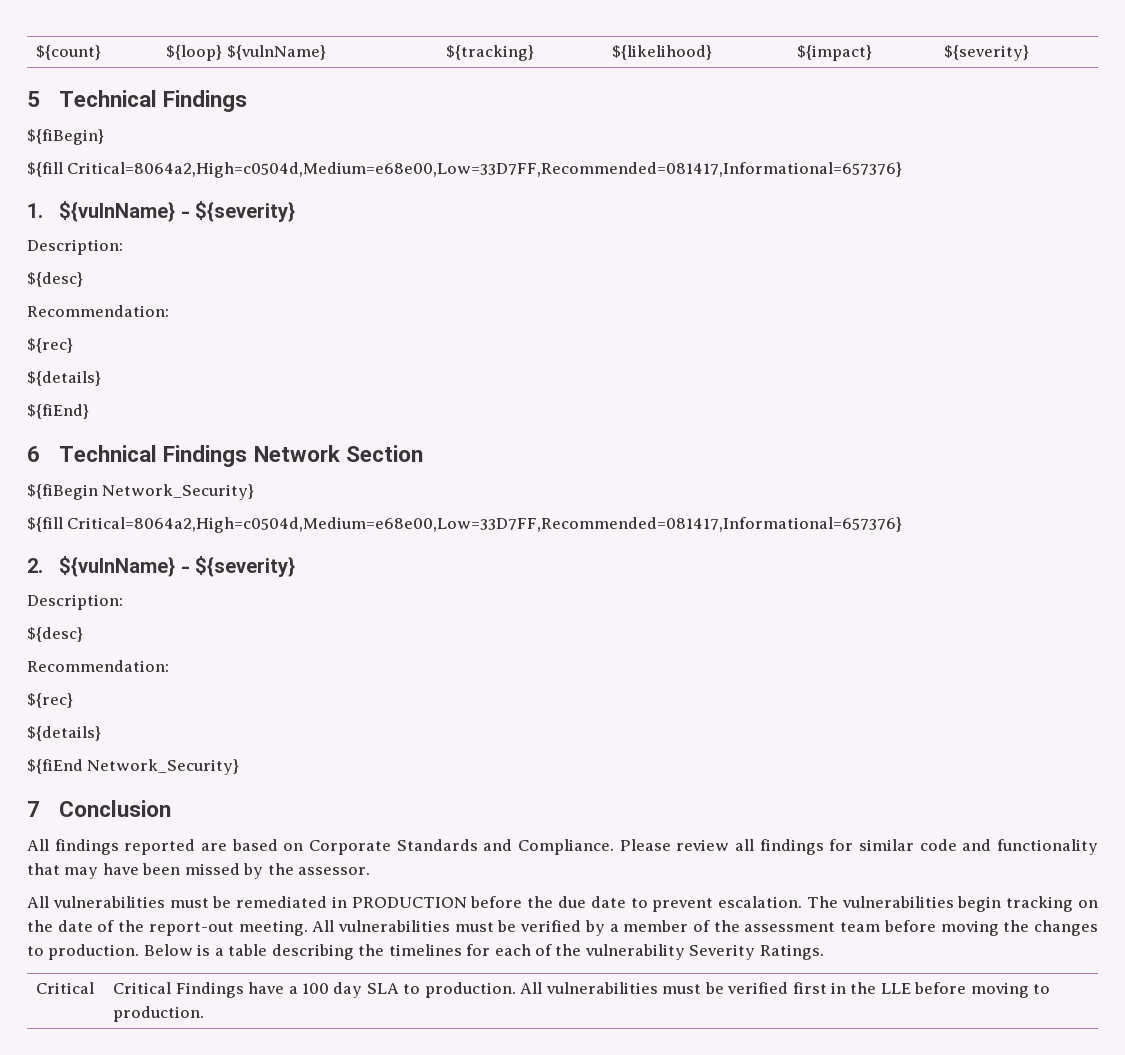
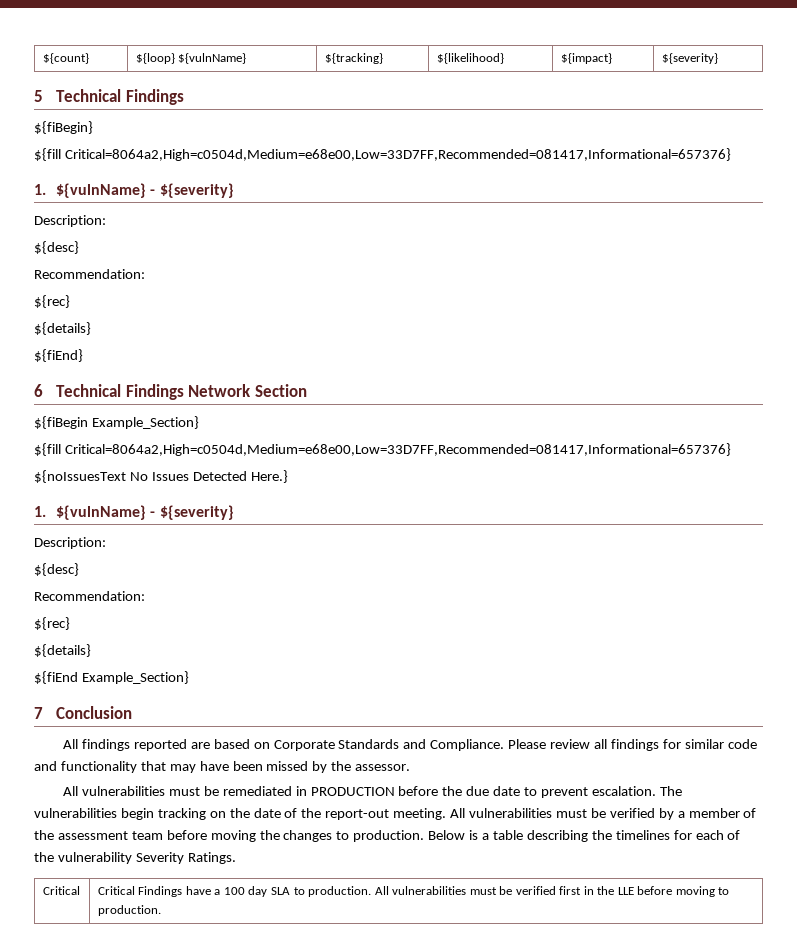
[102,484,255,500] [27,517,903,533] [27,558,43,573] Network_Security} // ${fill Critical=8064a2,High=c0504d,Medium=e68e00,Low=33D7FF,Recommended=081417,Informational=657376} // 2. -> [91,416,199,429] [34,443,731,456] [34,470,288,483] [34,506,46,517] Example_Section} // ${fill Critical=8064a2,High=c0504d,Medium=e68e00,Low=33D7FF,Recommended=081417,Informational=657376} // ${noIssuesText No Issues Detected Here.} // 1.
[87,759,240,775] Network_Security} -> [81,671,189,684] Example_Section}

